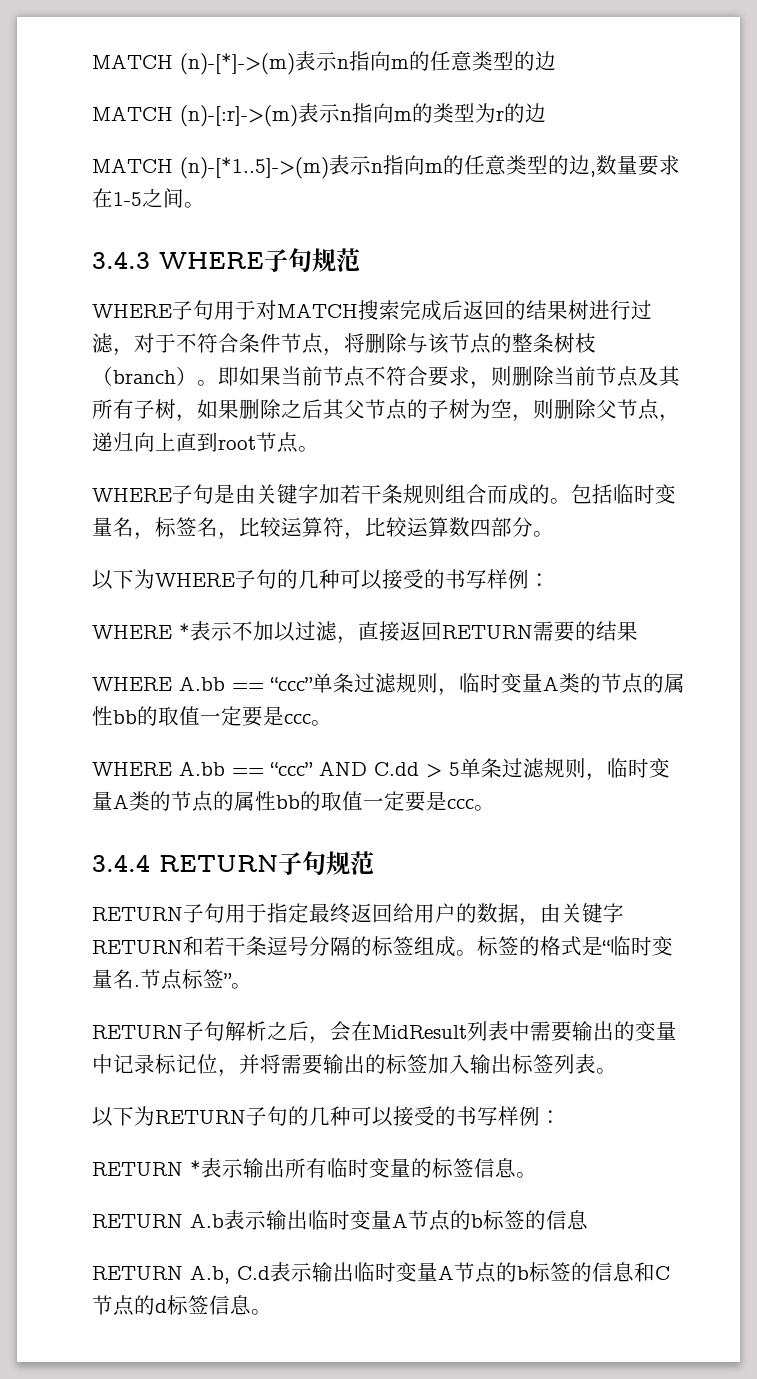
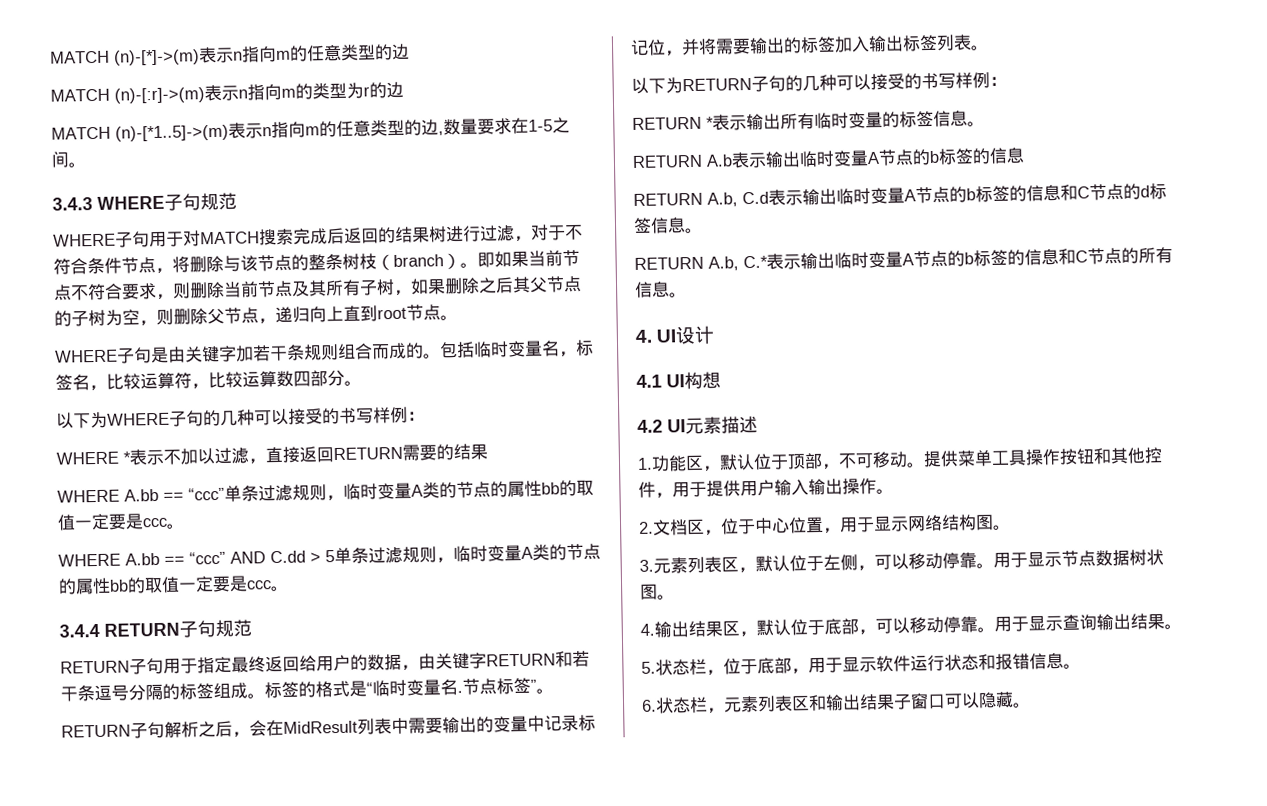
(272, 1312) none -> [634,246,1173,271] [634,281,687,298] [635,325,716,345] [636,371,721,390] [637,415,758,435] [637,447,1163,472] [638,477,894,499] [638,513,1011,536] [639,549,1164,574] [640,583,675,600] [640,613,1182,638] [641,652,1081,676] [641,691,1031,714] // RETURN A.b, C.*表示输出临时变量A节点的b标签的信息和C节点的所有信息。 // 4. UI设计 // 4.1 UI构想 // 4.2 UI元素描述 // 1.功能区，默认位于顶部，不可移动。提供菜单工具操作按钮和其他控件，用于提供用户输入输出操作。 // 2.文档区，位于中心位置，用于显示网络结构图。 // 3.元素列表区，默认位于左侧，可以移动停靠。用于显示节点数据树状图。 // 4.输出结果区，默认位于底部，可以移动停靠。用于显示查询输出结果。 // 5.状态栏，位于底部，用于显示软件运行状态和报错信息。 // 6.状态栏，元素列表区和输出结果子窗口可以隐藏。

